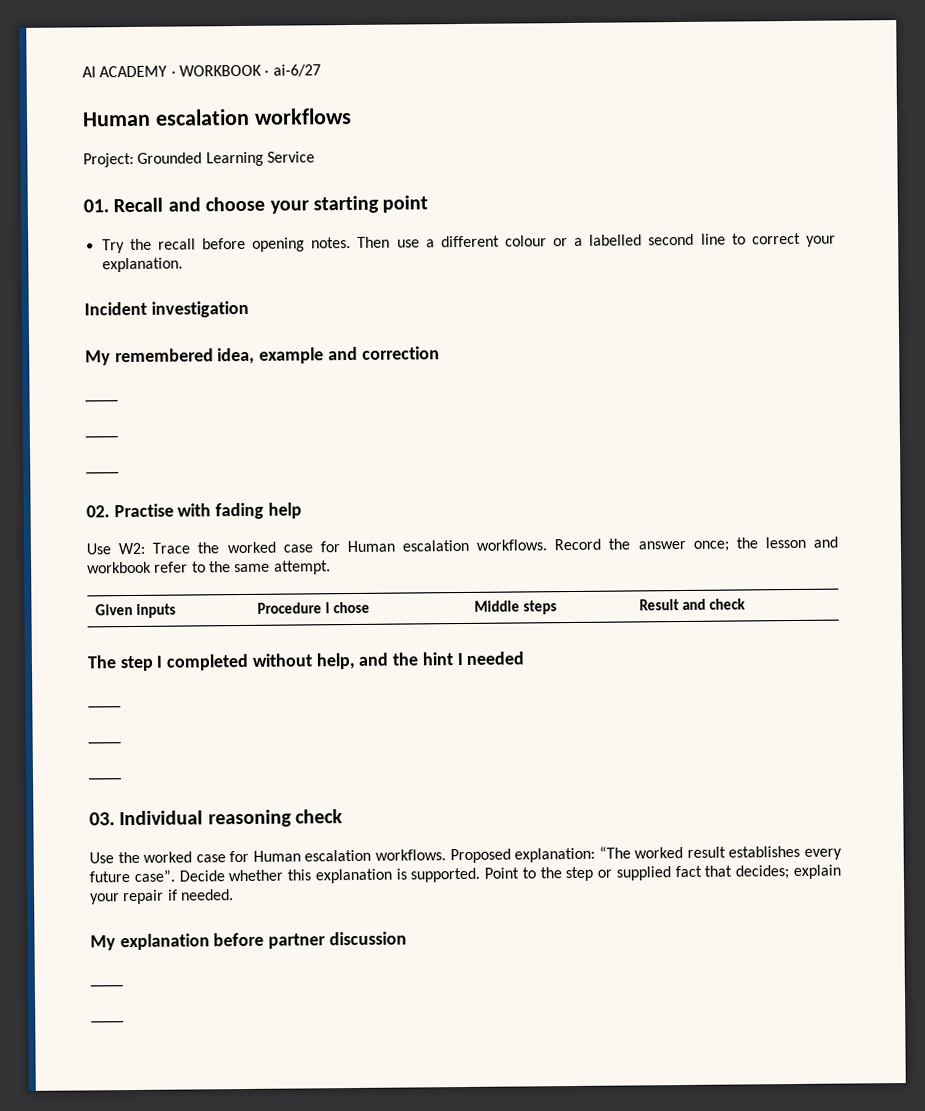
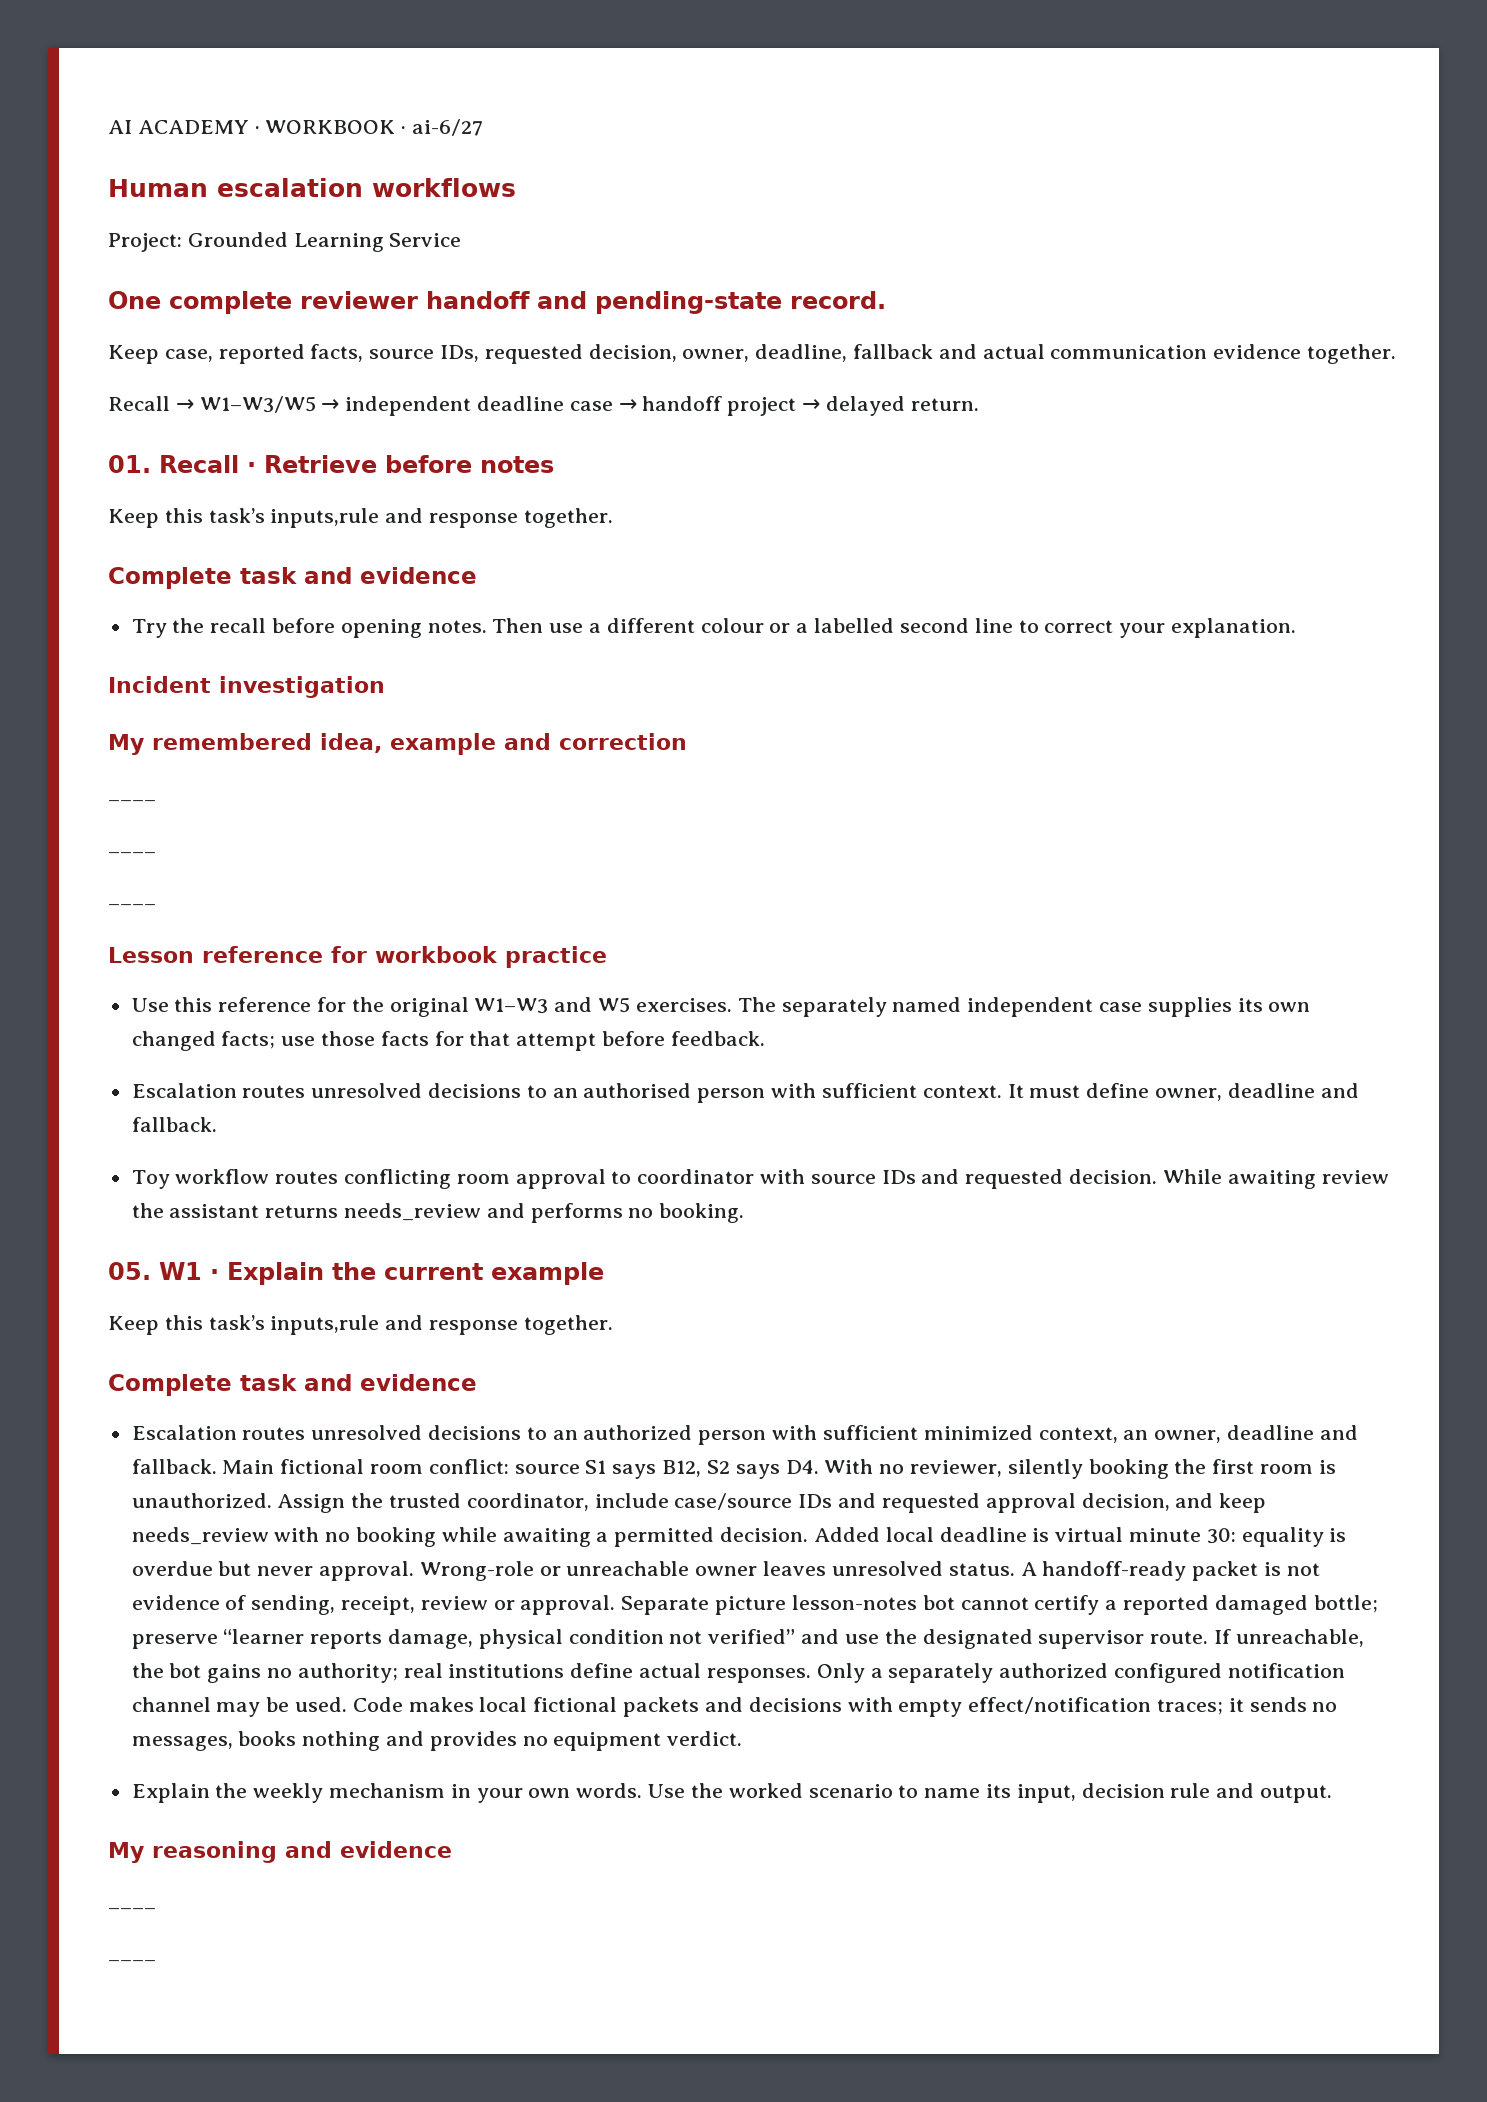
[83,195,429,214] 01. Recall and choose your starting point -> [108,291,886,314] [108,344,1397,364] [108,396,979,416] [108,455,554,473] [108,508,613,528] [108,567,477,589] One complete reviewer handoff and pending-state record. // Keep case, reported facts, source IDs, requested decision, owner, deadline, fallback and actual communication evidence together. // Recall → W1–W3/W5 → independent deadline case → handoff project → delayed return. // 01. Recall · Retrieve before notes // Keep this task’s inputs,rule and response together. // Complete task and evidence
[86,502,302,520] [86,536,838,555] [87,560,331,575] [95,603,177,618] [257,601,370,614] [474,600,558,615] [639,598,746,611] [87,651,525,672] [88,705,121,709] [88,741,121,745] [88,777,122,781] [89,809,344,828] [89,845,842,864] [89,864,841,884] [90,889,234,905] [90,931,407,951] 02. Practise with fading help // Use W2: Trace the worked case for Human escalation workflows. Record the answer once; the lesson and workbook refer to the same attempt. // Given inputs | Procedure I chose | Middle steps | Result and check // The step I completed without help, and the hint I needed // ____ // ____ // ____ // 03. Individual reasoning check // Use the worked case for Human escalation workflows. Proposed explanation: “The worked result establishes every future case”. Decide whether this explanation is supported. Point to the step or supplied fact that decides; explain your repair if needed. // My explanation before partner discussion -> [108,946,607,968] [131,997,1311,1017] [131,1031,765,1051] [131,1083,1359,1103] [131,1117,217,1132] [131,1169,1389,1189] [131,1203,745,1223] [108,1262,604,1285] [108,1315,613,1335] [108,1374,477,1396] [131,1425,1358,1445] [131,1459,1336,1479] [131,1493,1267,1513] [131,1527,1347,1547] [131,1561,1320,1581] [131,1595,1378,1615] [131,1629,1364,1649] [131,1663,1345,1683] [131,1697,1338,1717] [131,1731,743,1751] [131,1783,1332,1803] [108,1841,452,1863] Lesson reference for workbook practice // Use this reference for the original W1–W3 and W5 exercises. The separately named independent case supplies its own changed facts; use those facts for that attempt before feedback. // Escalation routes unresolved decisions to an authorised person with sufficient context. It must define owner, deadline and fallback. // Toy workflow routes conflicting room approval to coordinator with source IDs and requested decision. While awaiting review the assistant returns needs_review and performs no booking. // 05. W1 · Explain the current example // Keep this task’s inputs,rule and response together. // Complete task and evidence // Escalation routes unresolved decisions to an authorized person with sufficient minimized context, an owner, deadline and fallback. Main fictional room conflict: source S1 says B12, S2 says D4. With no reviewer, silently booking the first room is unauthorized. Assign the trusted coordinator, include case/source IDs and requested approval decision, and keep needs_review with no booking while awaiting a permitted decision. Added local deadline is virtual minute 30: equality is overdue but never approval. Wrong-role or unreachable owner leaves unresolved status. A handoff-ready packet is not evidence of sending, receipt, review or approval. Separate picture lesson-notes bot cannot certify a reported damaged bottle; preserve “learner reports damage, physical condition not verified” and use the designated supervisor route. If unreachable, the bot gains no authority; real institutions define actual responses. Only a separately authorized configured notification channel may be used. Code makes local fictional packets and decisions with empty effect/notification traces; it sends no messages, books nothing and provides no equipment verdict. // Explain the weekly mechanism in your own words. Use the worked scenario to name its input, decision rule and output. // My reasoning and evidence

